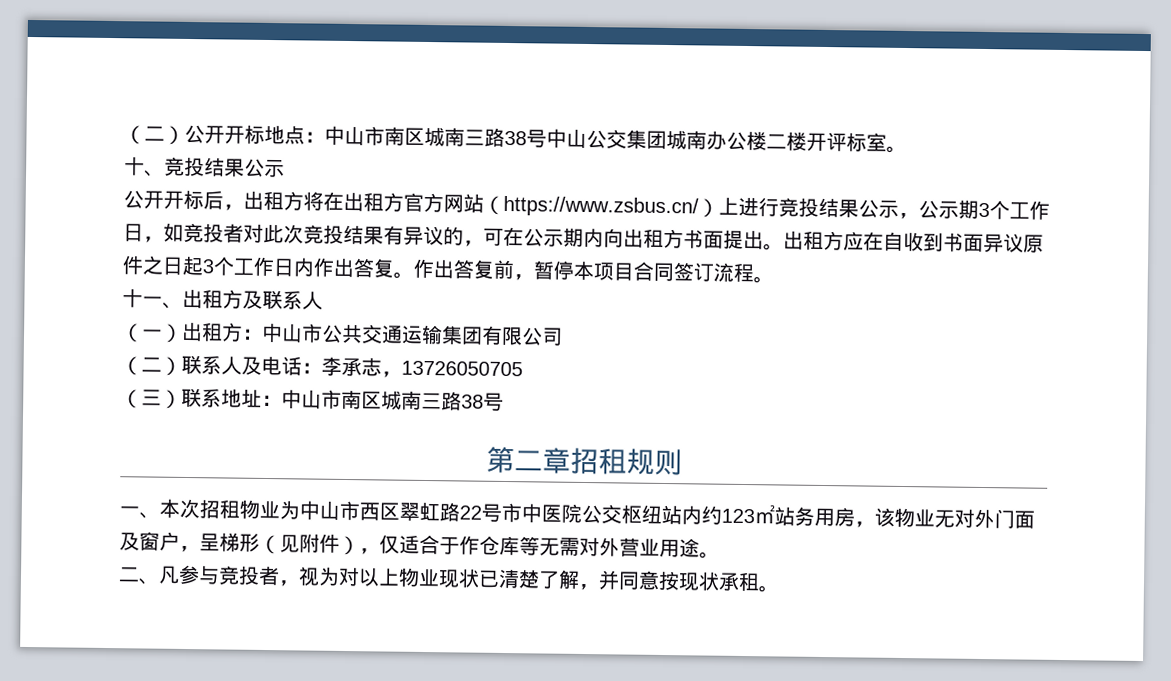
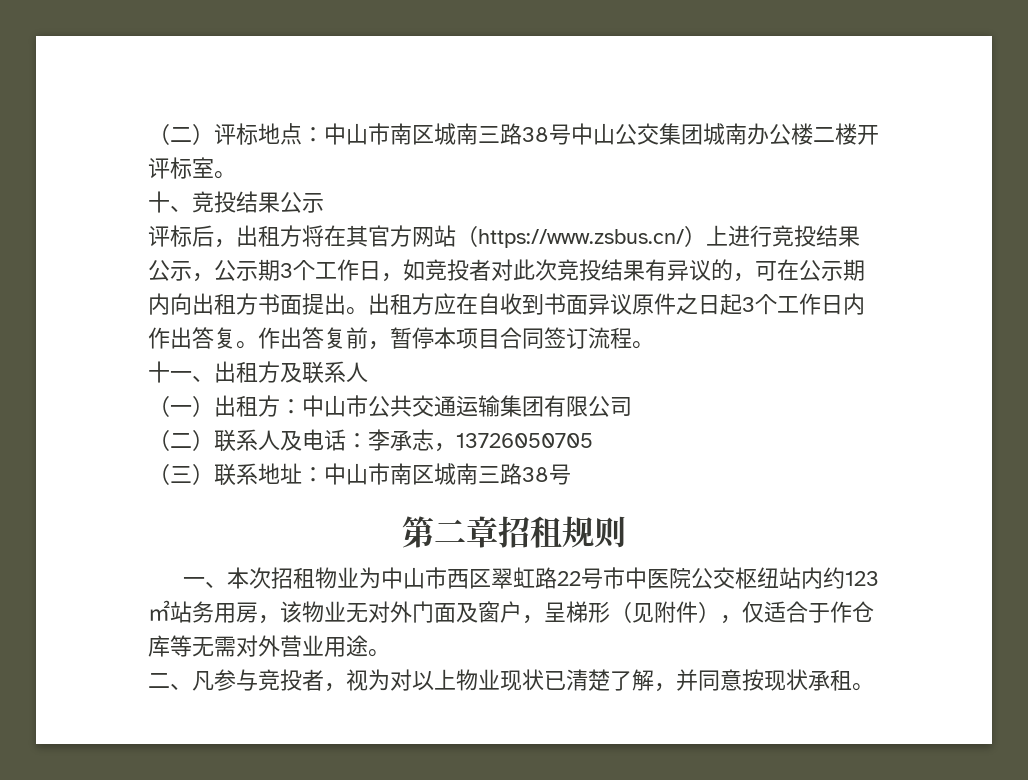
[124,124,245,145] （二）公开开 -> [148,124,236,145] （二）评
[123,190,184,209] 公开开 -> [148,226,170,247] 评
[343,191,404,212] 出租方 -> [346,225,368,247] 其

